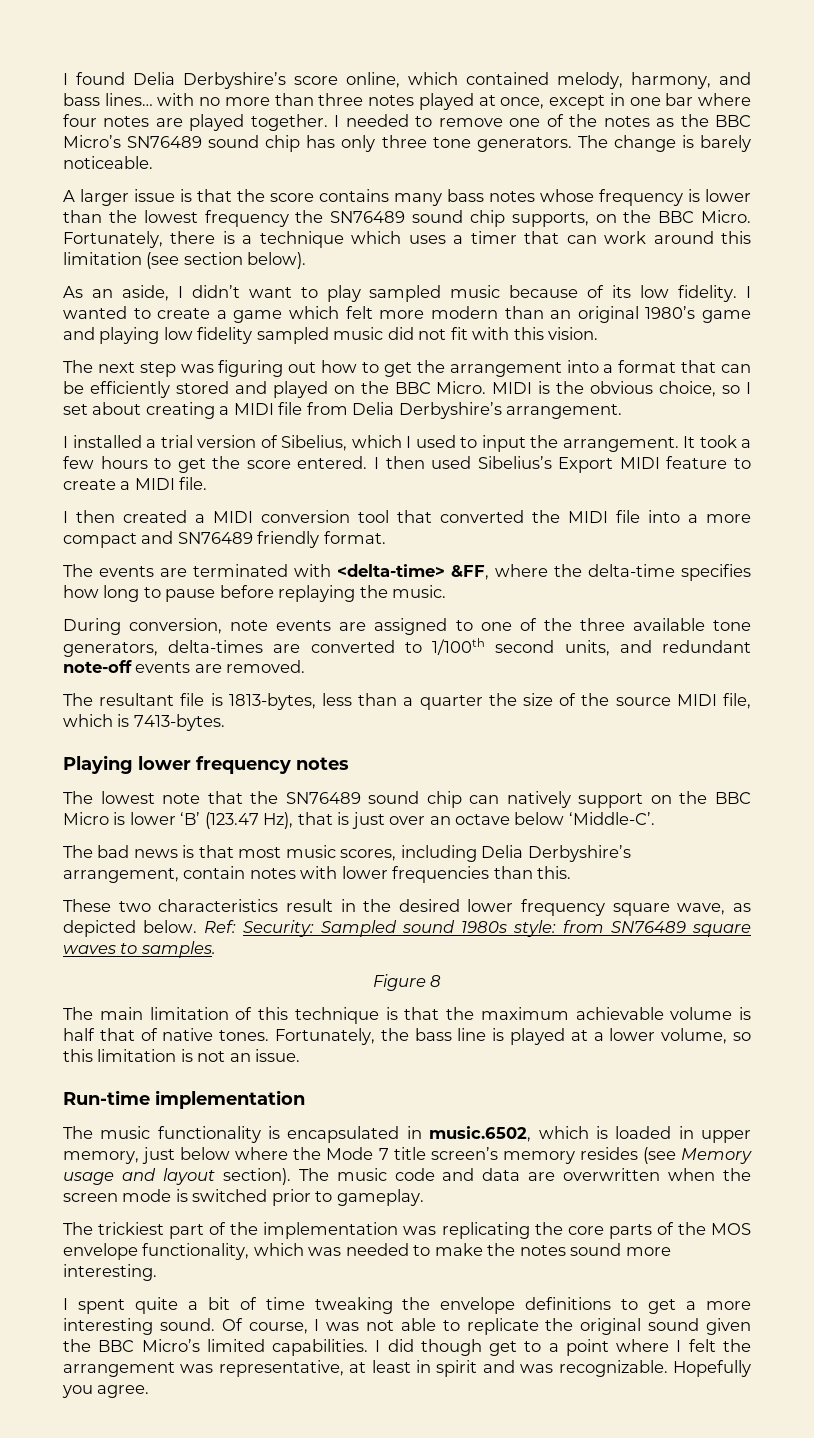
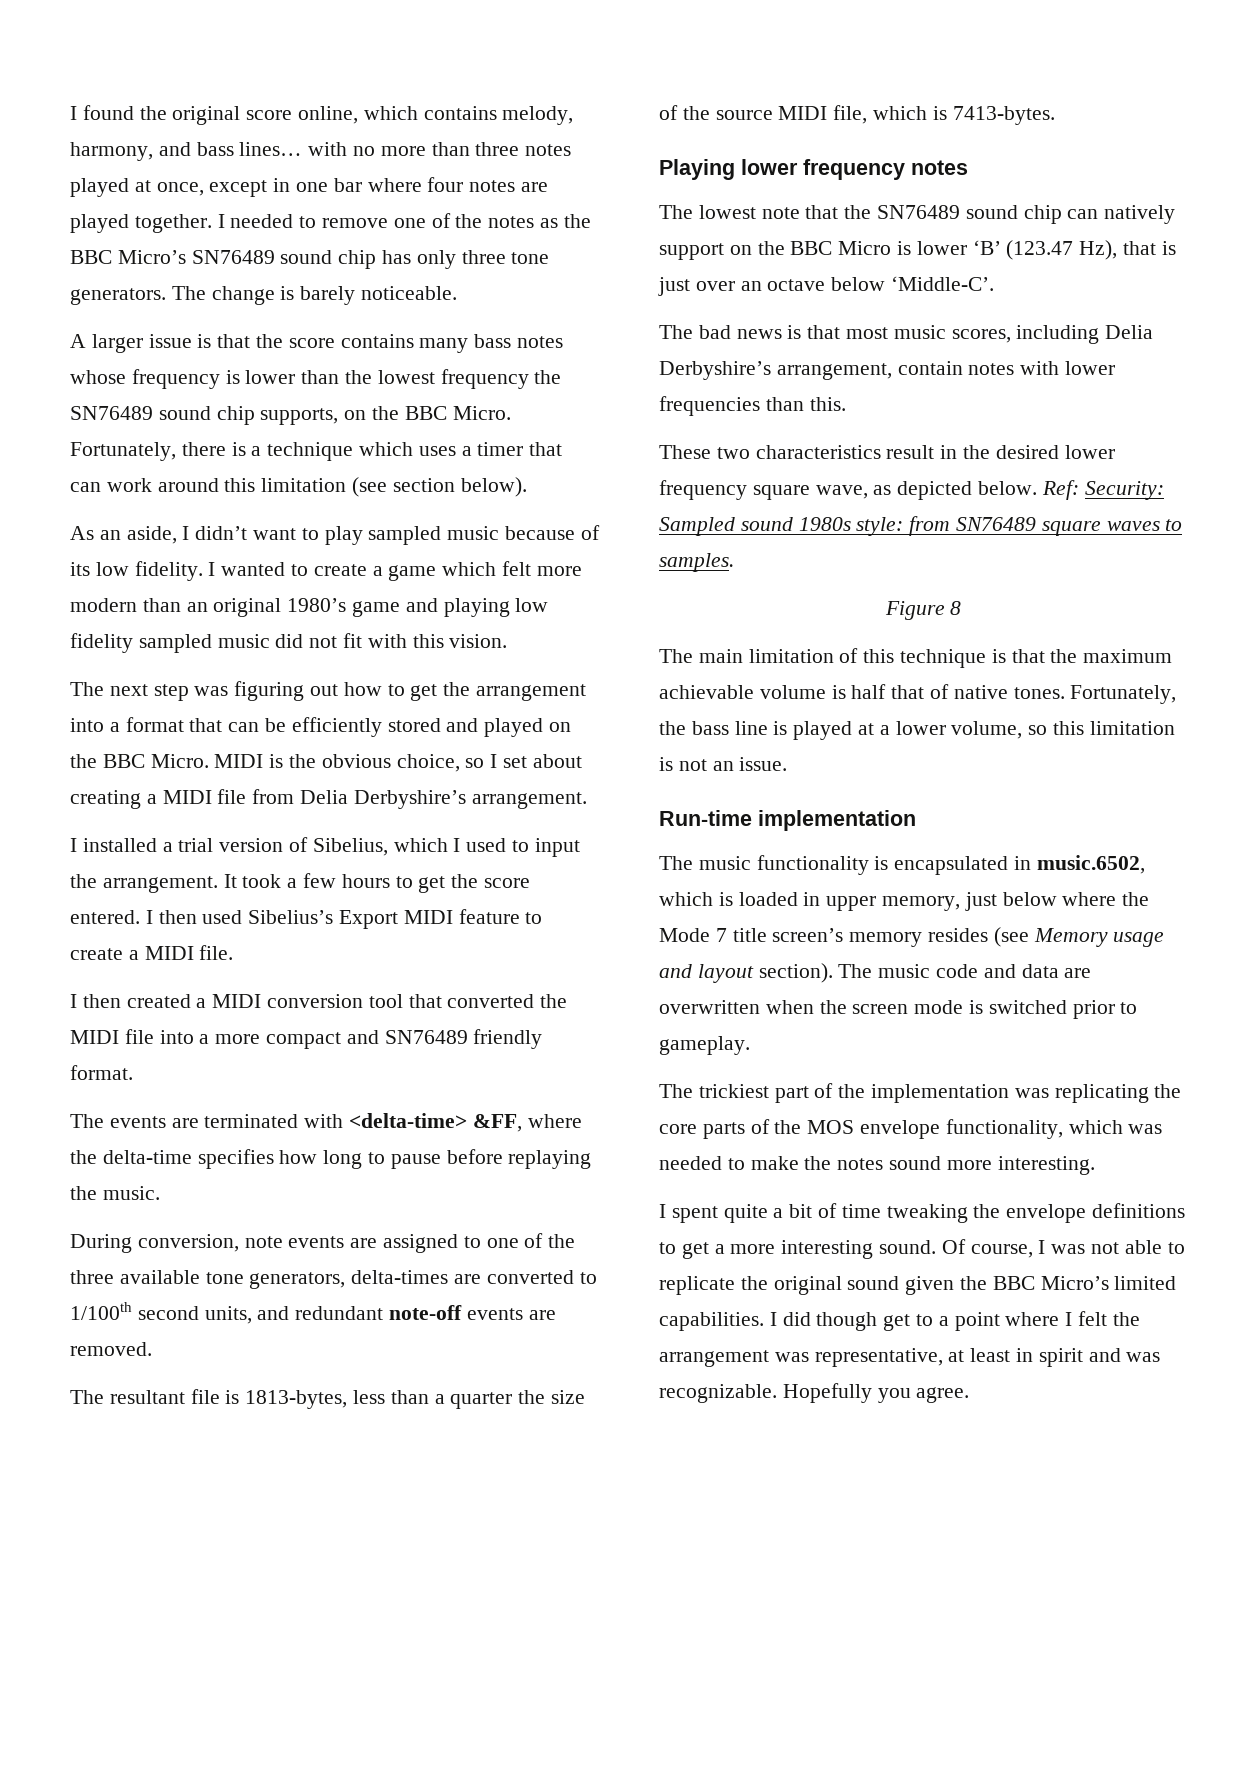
[133,72,286,89] Delia Derbyshire’s -> [139,106,241,125] the original
[466,72,549,85] contained -> [423,106,497,120] contains

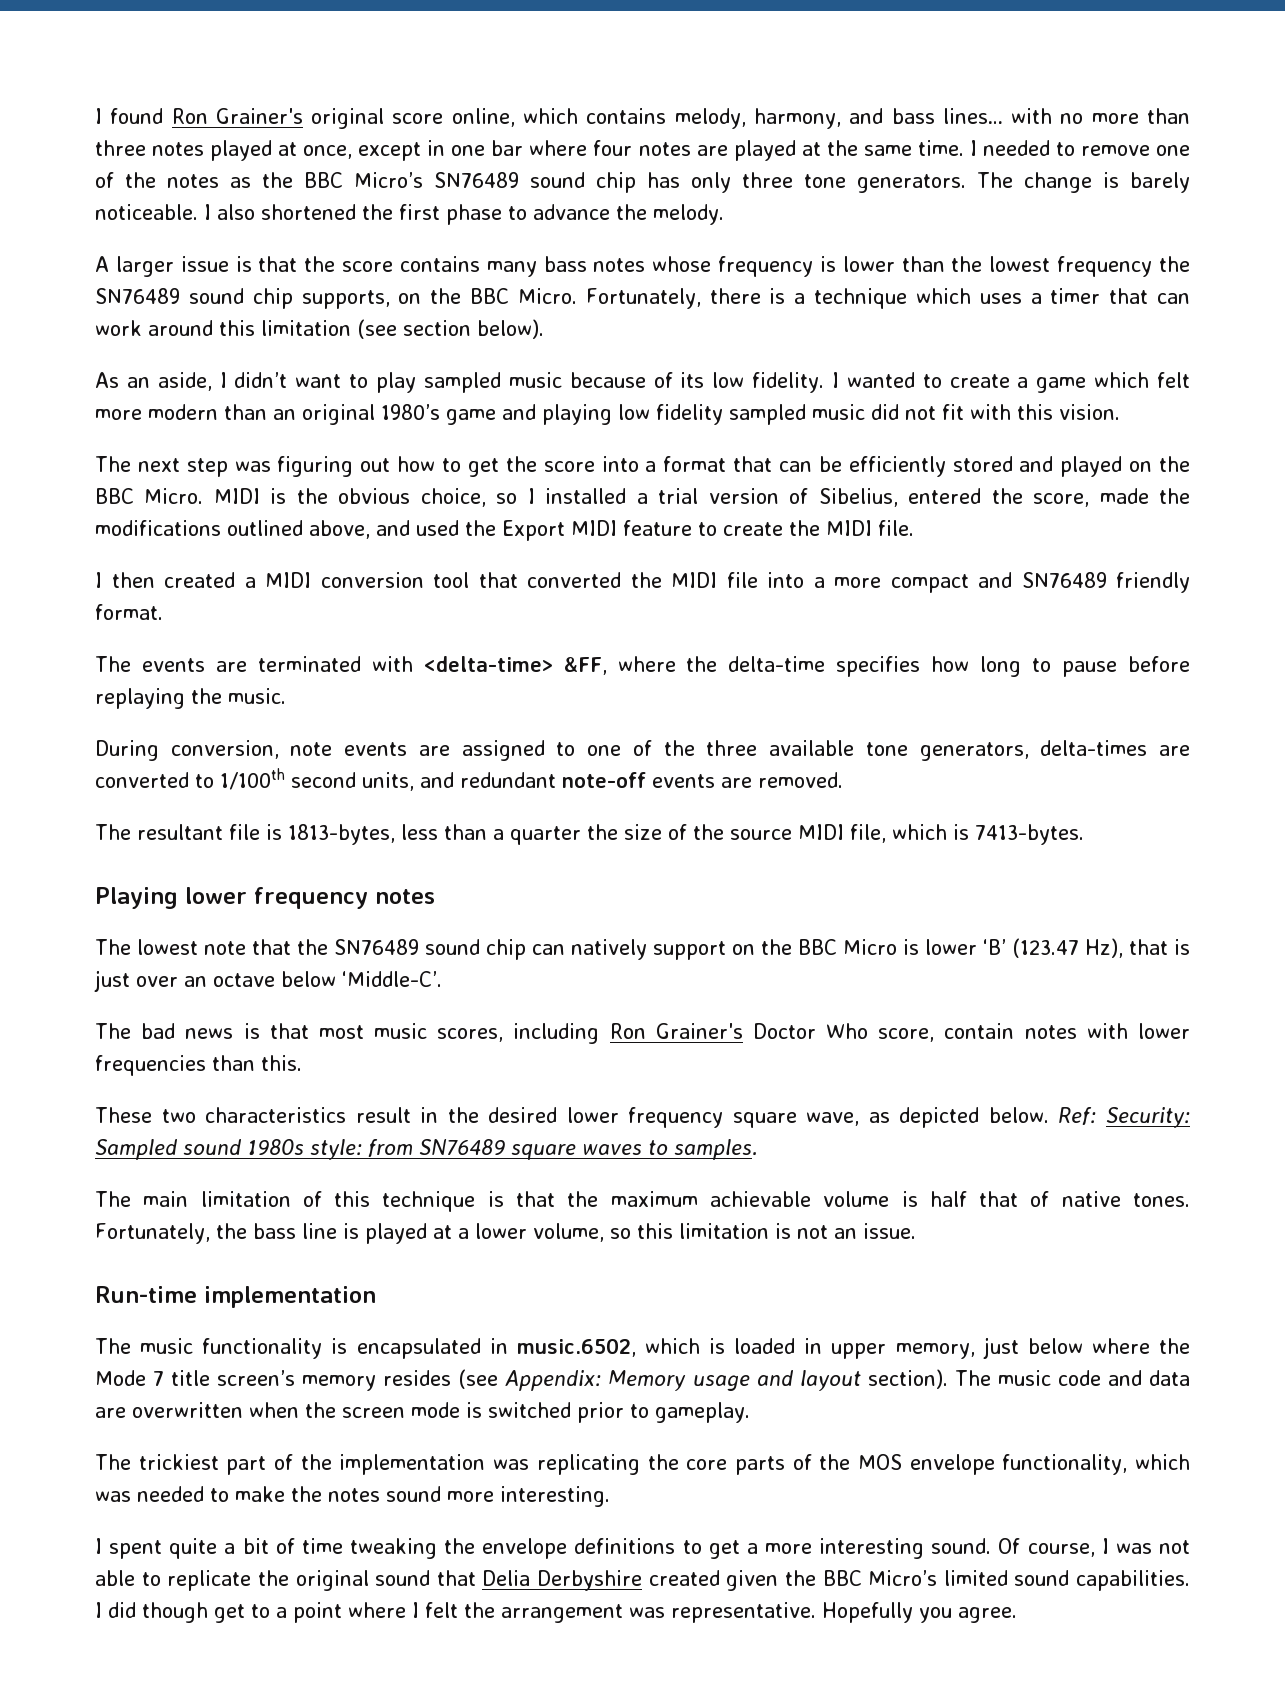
[139,106,167,120] the -> [171,108,303,124] Ron Grainer's
[134,214,212,233] together. -> [801,140,964,156] at the same time.
(458, 293) none -> [204,204,724,225] I also shortened the first phase to advance the melody.
[476,684,587,701] arrangement -> [543,461,595,472] score
[503,754,582,768] [70,789,587,809] [70,838,77,852] set about creating a MIDI file from Delia Derbyshire’s arrangement. // I -> (535, 496) none
[393,838,580,857] [70,873,531,893] [70,910,334,924] which I used to input the arrangement. It took a few hours to get the score entered. I then used Sibelius’s -> [908,488,1191,507] [95,520,496,539] entered the score, made the modifications outlined above, and used the
[128,950,139,960] a -> [789,520,820,536] the
[1105,325,1154,339] [659,361,892,380] Delia Derbyshire’s arrangement, -> [609,1023,935,1042] Ron Grainer's Doctor Who score,
[884,601,962,620] // Figure 8 -> (758, 1149) none
(1029, 937) none -> [505,1370,602,1391] Appendix:
(900, 1283) none -> [436,1570,720,1591] that Delia Derbyshire created
(1177, 1283) none -> [1014,1570,1070,1586] sound
[814,1348,1161,1367] [659,1384,777,1403] representative, at least in spirit and was recognizable. -> [671,1602,816,1623] representative.

